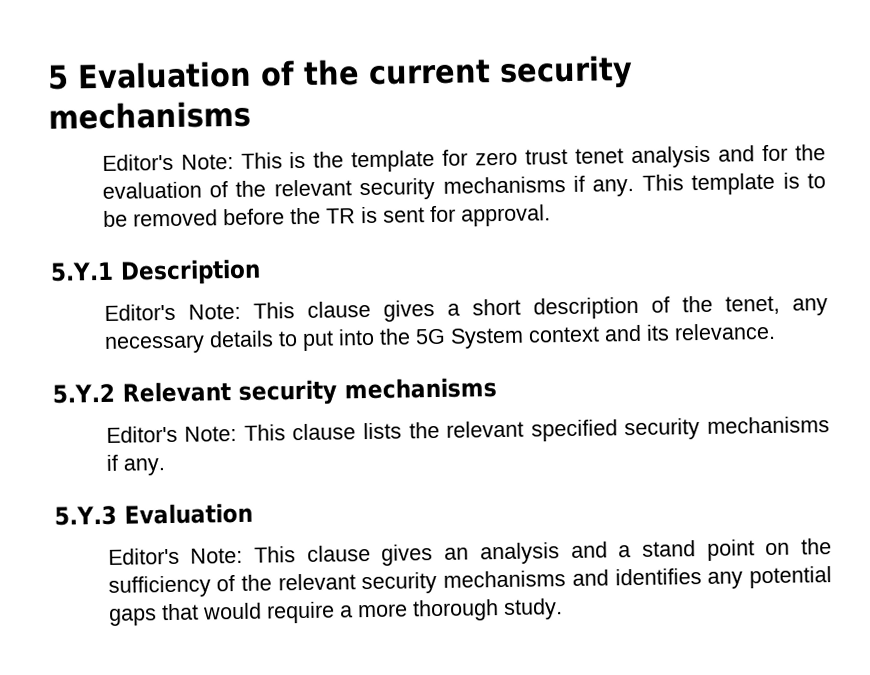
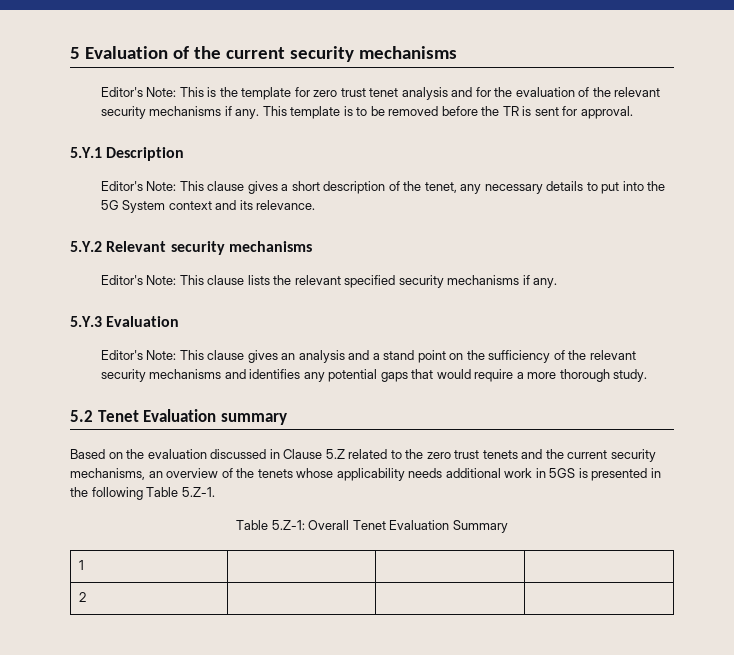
(563, 609) none -> [70,409,287,425] [70,449,656,462] [70,468,661,481] [70,487,215,500] [236,520,508,533] [79,560,85,570] [79,592,87,602] // 5.2 Tenet Evaluation summary // Based on the evaluation discussed in Clause 5.Z related to the zero trust tenets and the current security mechanisms, an overview of the tenets whose applicability needs additional work in 5GS is presented in the following Table 5.Z-1. // Table 5.Z-1: Overall Tenet Evaluation Summary // 1 | | | // 2 | | |

